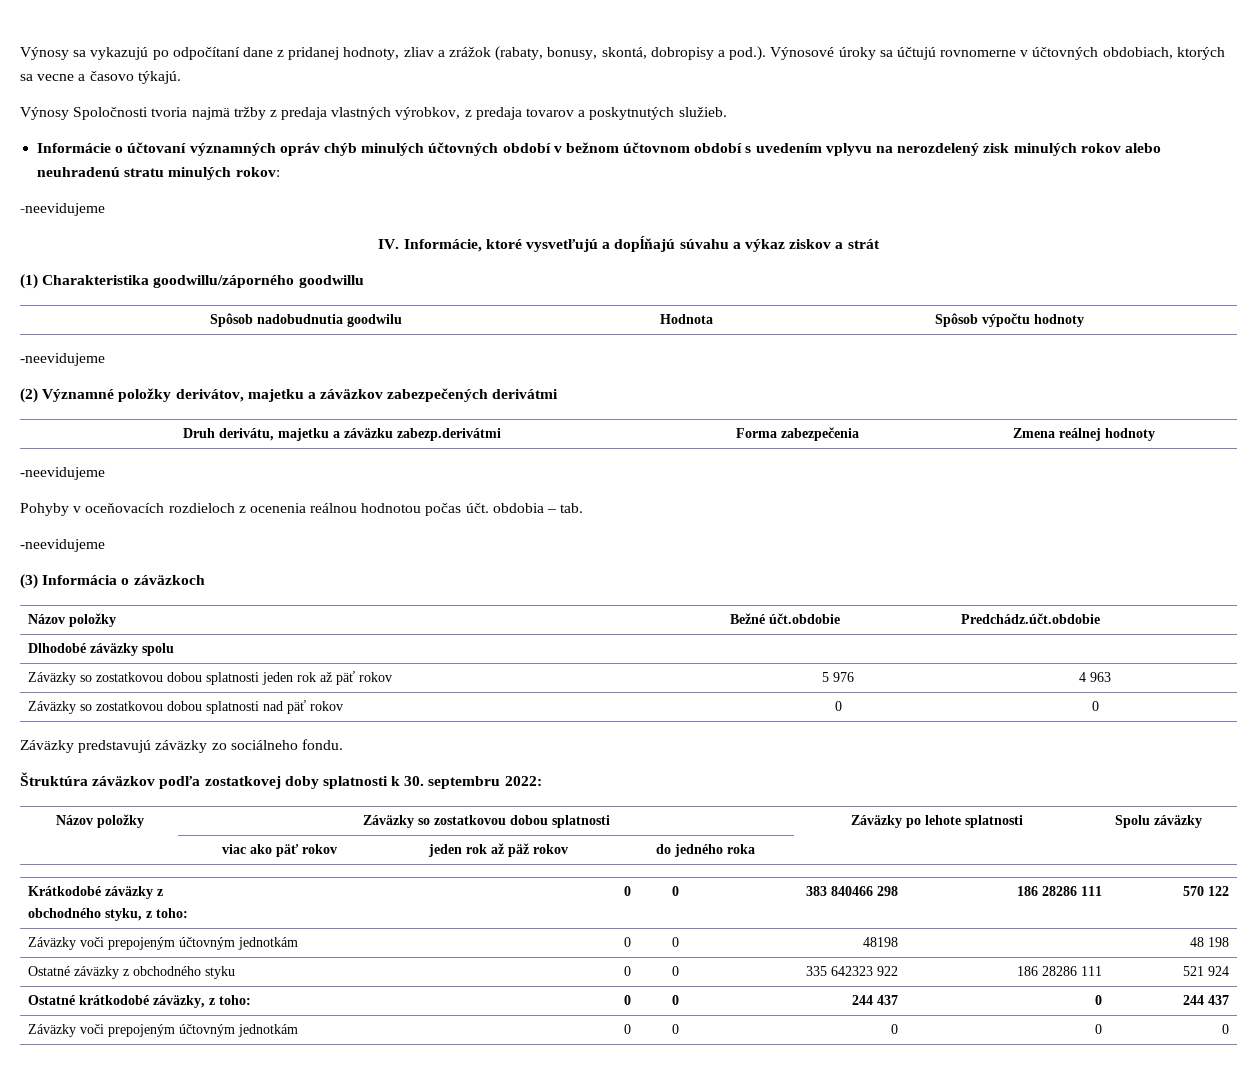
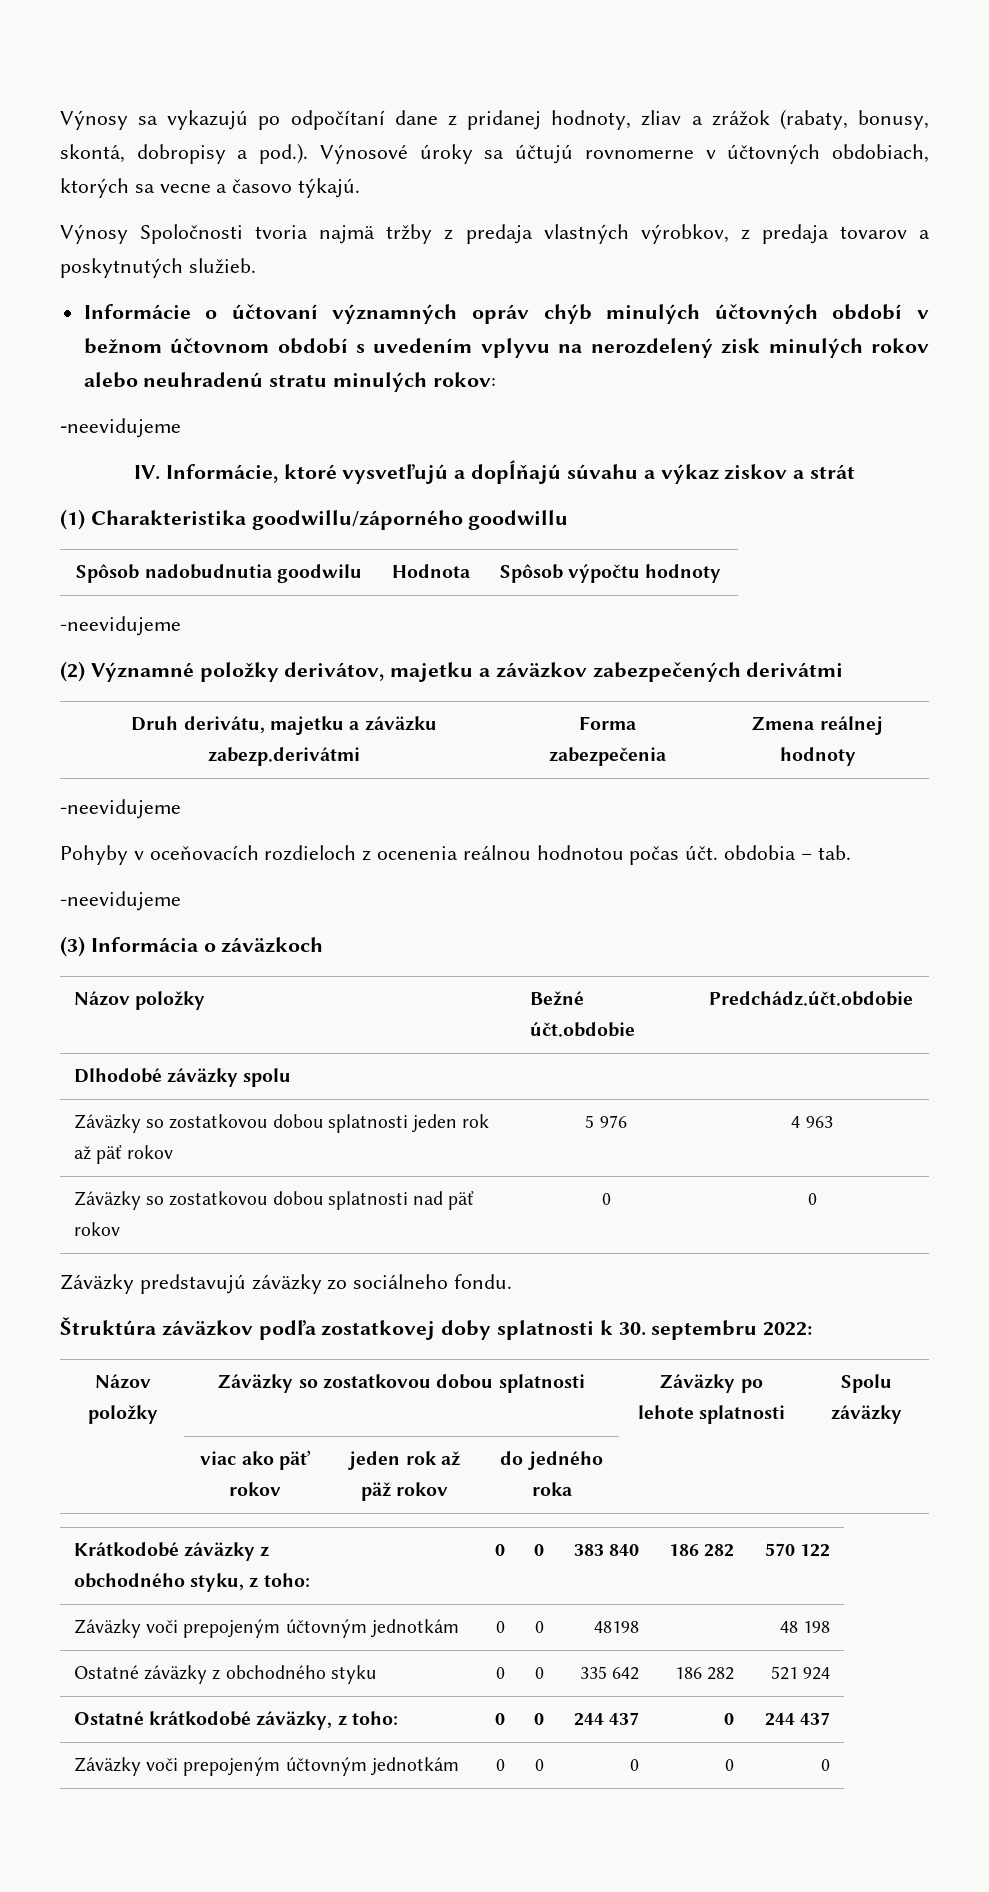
[830,886,898,896] [1016,886,1102,896] 840466 298 | 186 28286 111 -> [609,1544,640,1556] [668,1544,735,1557] 840 | 186 282
[830,966,898,976] [1016,966,1102,976] 642323 922 | 186 28286 111 -> [612,1667,640,1680] [674,1667,735,1680] 642 | 186 282

